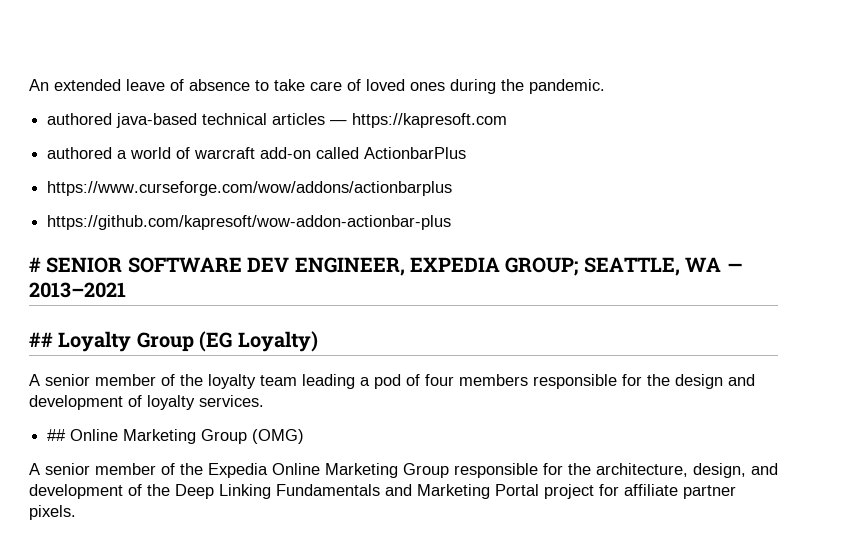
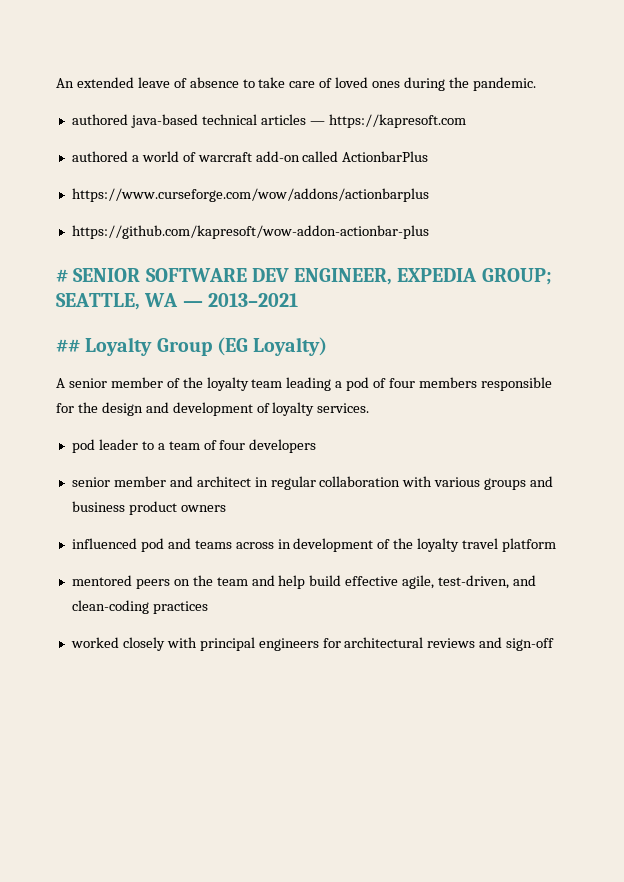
[47,429,305,444] [29,463,778,478] [29,484,736,499] [29,505,76,520] ## Online Marketing Group (OMG) // A senior member of the Expedia Online Marketing Group responsible for the architecture, design, and development of the Deep Linking Fundamentals and Marketing Portal project for affiliate partner pixels. -> [71,439,317,453] [71,476,554,490] [71,501,226,515] [71,538,557,552] [71,575,537,589] [71,600,208,614] [70,637,555,651] pod leader to a team of four developers // senior member and architect in regular collaboration with various groups and business product owners // influenced pod and teams across in development of the loyalty travel platform // mentored peers on the team and help build effective agile, test-driven, and clean-coding practices // worked closely with principal engineers for architectural reviews and sign-off

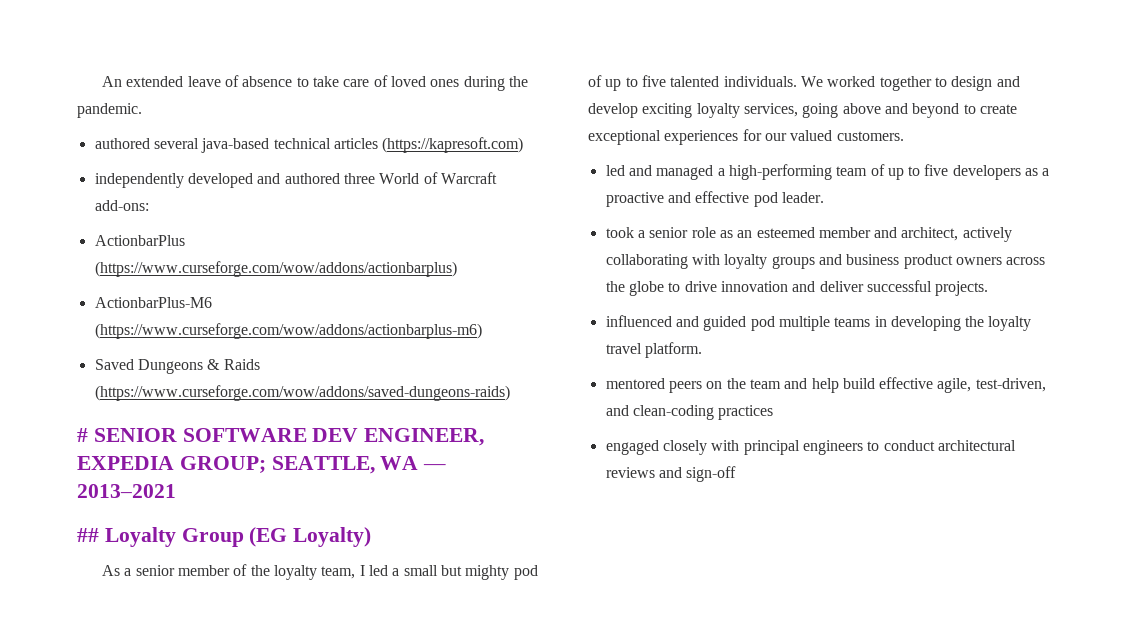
(128, 119) none -> [153,138,199,149] several
[309,114,466,128] [71,151,429,162] [71,188,429,202] [71,225,429,239] — https://kapresoft.com // authored a world of warcraft add-on called ActionbarPlus // https://www.curseforge.com/wow/addons/actionbarplus // https://github.com/kapresoft/wow-addon-actionbar-plus -> [382,137,524,153] [94,172,497,188] [94,200,149,211] [94,235,185,246] [94,261,457,277] [94,297,212,308] [94,323,482,339] [94,359,260,374] [94,385,510,401] (https://kapresoft.com) // independently developed and authored three World of Warcraft add-ons: // ActionbarPlus (https://www.curseforge.com/wow/addons/actionbarplus) // ActionbarPlus-M6 (https://www.curseforge.com/wow/addons/actionbarplus-m6) // Saved Dungeons & Raids (https://www.curseforge.com/wow/addons/saved-dungeons-raids)
[56,378,65,388] A -> [102,565,132,576] As a
[251,377,552,391] [56,402,370,416] [71,439,317,453] [71,476,481,490] team leading a pod of four members responsible for the design and development of loyalty services. // pod leader to a team of four developers // senior member and architect in regular collaboration with various -> [321,565,538,580] [588,75,1020,91] [588,103,1017,118] [588,129,904,145] [605,164,1050,180] [605,191,824,207] [605,227,1012,242] [605,254,768,269] team, I led a small but mighty pod of up to five talented individuals. We worked together to design and develop exciting loyalty services, going above and beyond to create exceptional experiences for our valued customers. // led and managed a high-performing team of up to five developers as a proactive and effective pod leader. // took a senior role as an esteemed member and architect, actively collaborating with loyalty
[71,538,391,552] // influenced pod and teams across in development of -> [1006,257,1046,265] [605,280,989,296] [605,315,961,331] across the globe to drive innovation and deliver successful projects. // influenced and guided pod multiple teams in developing
[502,538,557,552] platform -> [644,342,702,358] platform.
[70,637,119,648] worked -> [605,440,659,455] engaged
[322,638,341,648] for -> [867,440,935,451] to conduct

